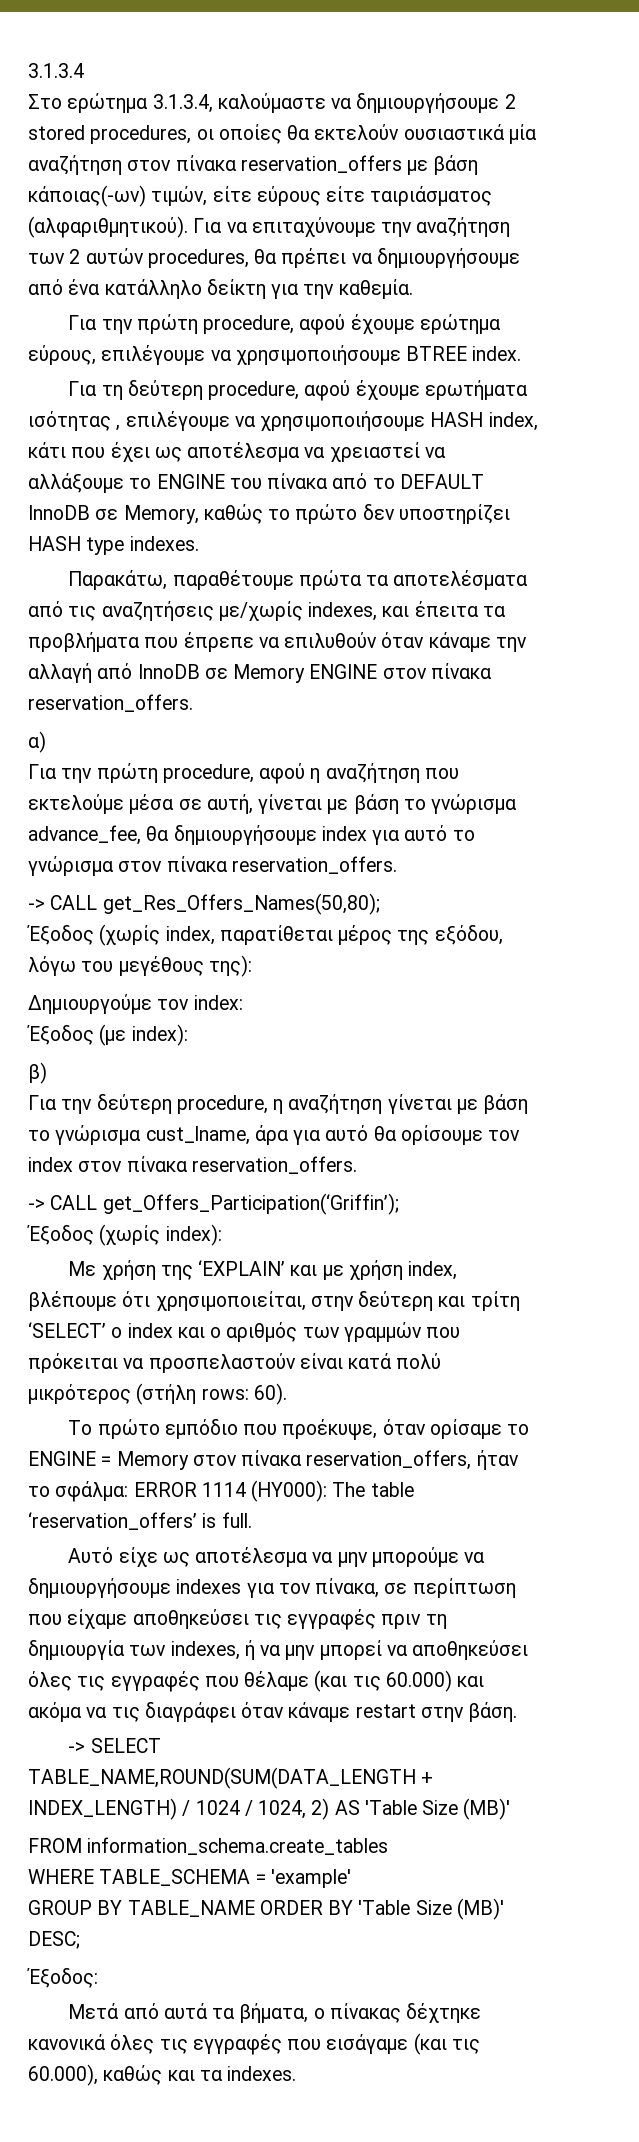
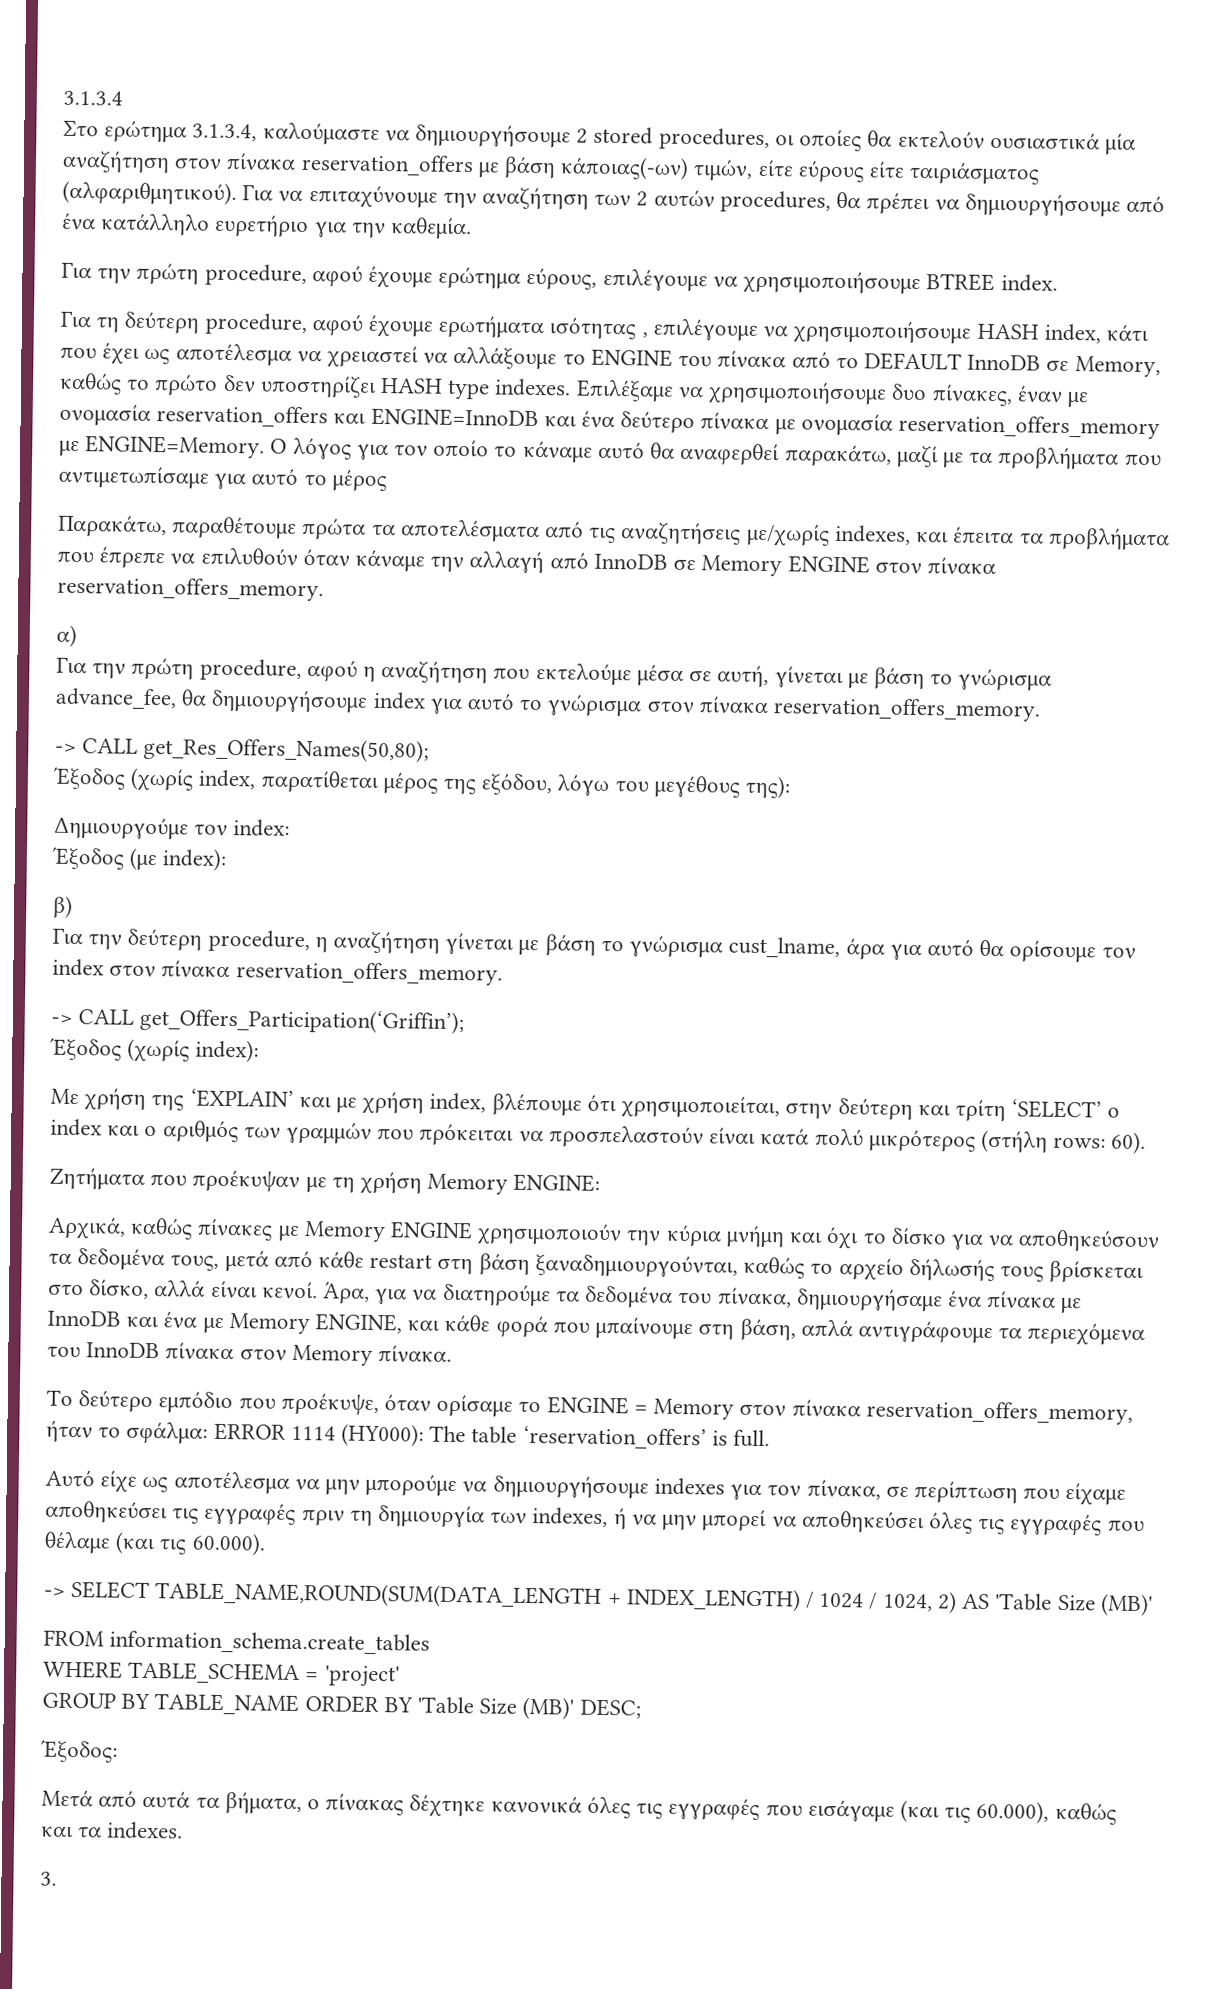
[206,279,266,299] δείκτη -> [215,214,310,238] ευρετήριο
(199, 543) none -> [575,379,1089,408] [59,403,1161,440] [59,435,1162,470] [58,465,387,492] Επιλέξαμε να χρησιμοποιήσουμε δυο πίνακες, έναν με ονομασία reservation_offers και ENGINE=InnoDB και ένα δεύτερο πίνακα με ονομασία reservation_offers_memory με ENGINE=Memory. Ο λόγος για τον οποίο το κάναμε αυτό θα αναφερθεί παρακάτω, μαζί με τα προβλήματα που αντιμετωπίσαμε για αυτό το μέρος
[28,694,193,712] reservation_offers. -> [57,576,324,602] reservation_offers_memory.
[231,856,397,874] reservation_offers. -> [773,697,1041,722] reservation_offers_memory.
[191,1156,357,1174] reservation_offers. -> [235,961,503,986] reservation_offers_memory.
(287, 1394) none -> [49,1167,601,1195] [48,1216,1161,1253] [48,1248,1145,1284] [48,1279,1083,1314] [47,1310,1146,1347] [47,1342,453,1366] // Ζητήματα που προέκυψαν με τη χρήση Memory ENGINE: // Αρχικά, καθώς πίνακες με Memory ENGINE χρησιμοποιούν την κύρια μνήμη και όχι το δίσκο για να αποθηκεύσουν τα δεδομένα τους, μετά από κάθε restart στη βάση ξαναδημιουργούνται, καθώς το αρχείο δήλωσής τους βρίσκεται στο δίσκο, αλλά είναι κενοί. Άρα, για να διατηρούμε τα δεδομένα του πίνακα, δημιουργήσαμε ένα πίνακα με InnoDB και ένα με Memory ENGINE, και κάθε φορά που μπαίνουμε στη βάση, απλά αντιγράφουμε τα περιεχόμενα του InnoDB πίνακα στον Memory πίνακα.
[97,1419,160,1439] πρώτο -> [78,1390,154,1413] δεύτερο
[306,1450,472,1470] reservation_offers, -> [865,1400,1133,1425] reservation_offers_memory,
[385,1670,485,1692] [28,1702,518,1723] 60.000) και ακόμα να τις διαγράφει όταν κάναμε restart στην βάση. -> [191,1532,266,1556] 60.000).
[270,1869,351,1888] 'example' -> [324,1665,400,1688] 'project'
(297, 2073) none -> [40,1871,57,1886] // 3.

